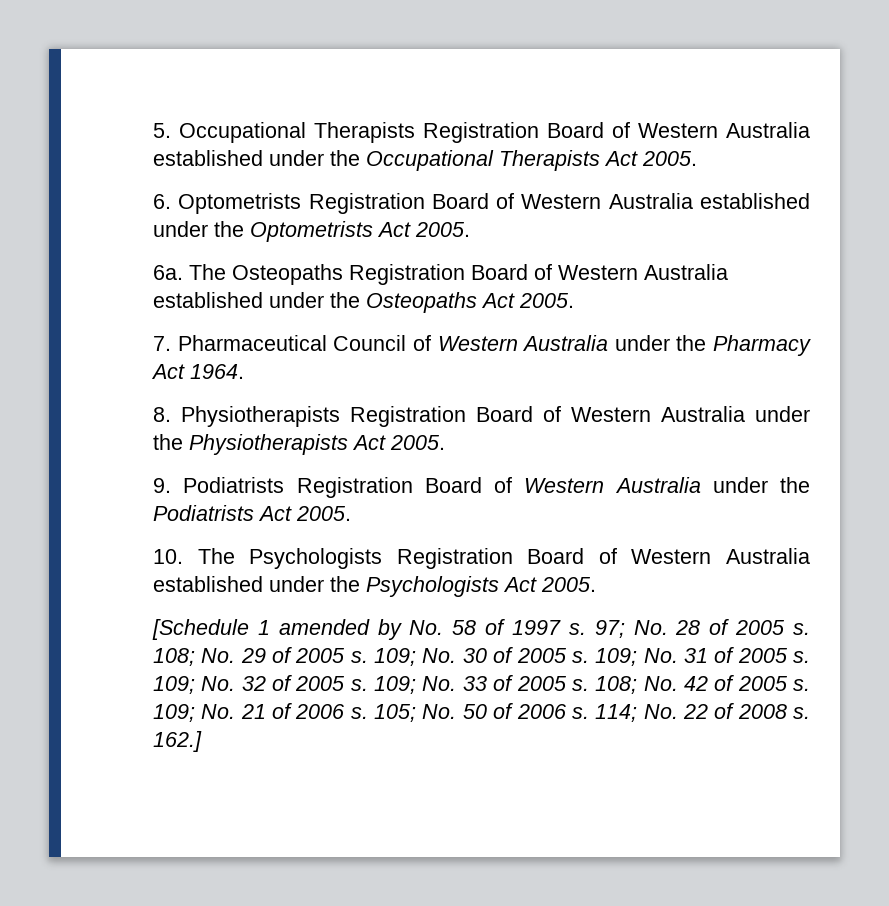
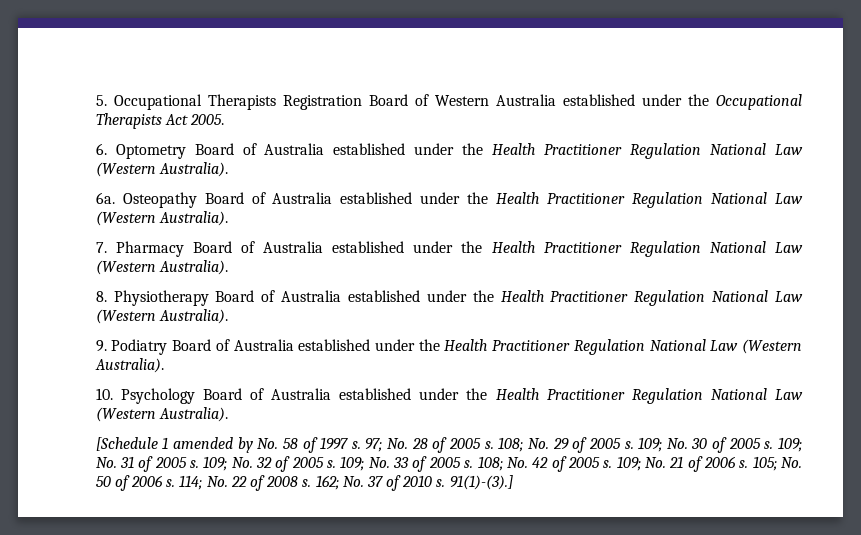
[178,193,810,214] [152,221,470,242] [152,264,728,285] [152,292,574,313] [152,335,812,356] [150,364,244,379] [152,406,810,427] [152,434,445,455] [152,477,811,498] [152,505,351,521] [152,548,811,569] [152,576,596,597] Optometrists Registration Board of Western Australia established under the Optometrists Act 2005. // 6a. The Osteopaths Registration Board of Western Australia established under the Osteopaths Act 2005. // 7. Pharmaceutical Council of Western Australia under the Pharmacy Act 1964. // 8. Physiotherapists Registration Board of Western Australia under the Physiotherapists Act 2005. // 9. Podiatrists Registration Board of Western Australia under the Podiatrists Act 2005. // 10. The Psychologists Registration Board of Western Australia established under the Psychologists Act 2005. -> [115,143,804,159] [95,162,228,177] [95,192,804,208] [95,211,228,226] [95,241,803,257] [95,260,228,275] [95,290,803,306] [95,309,228,324] [95,339,802,355] [94,358,164,373] [95,388,803,404] [95,407,228,422] Optometry Board of Australia established under the Health Practitioner Regulation National Law (Western Australia). // 6a. Osteopathy Board of Australia established under the Health Practitioner Regulation National Law (Western Australia). // 7. Pharmacy Board of Australia established under the Health Practitioner Regulation National Law (Western Australia). // 8. Physiotherapy Board of Australia established under the Health Practitioner Regulation National Law (Western Australia). // 9. Podiatry Board of Australia established under the Health Practitioner Regulation National Law (Western Australia). // 10. Psychology Board of Australia established under the Health Practitioner Regulation National Law (Western Australia).
[152,731,202,752] 162.] -> [315,475,513,491] 162; No. 37 of 2010 s. 91(1)-(3).]

